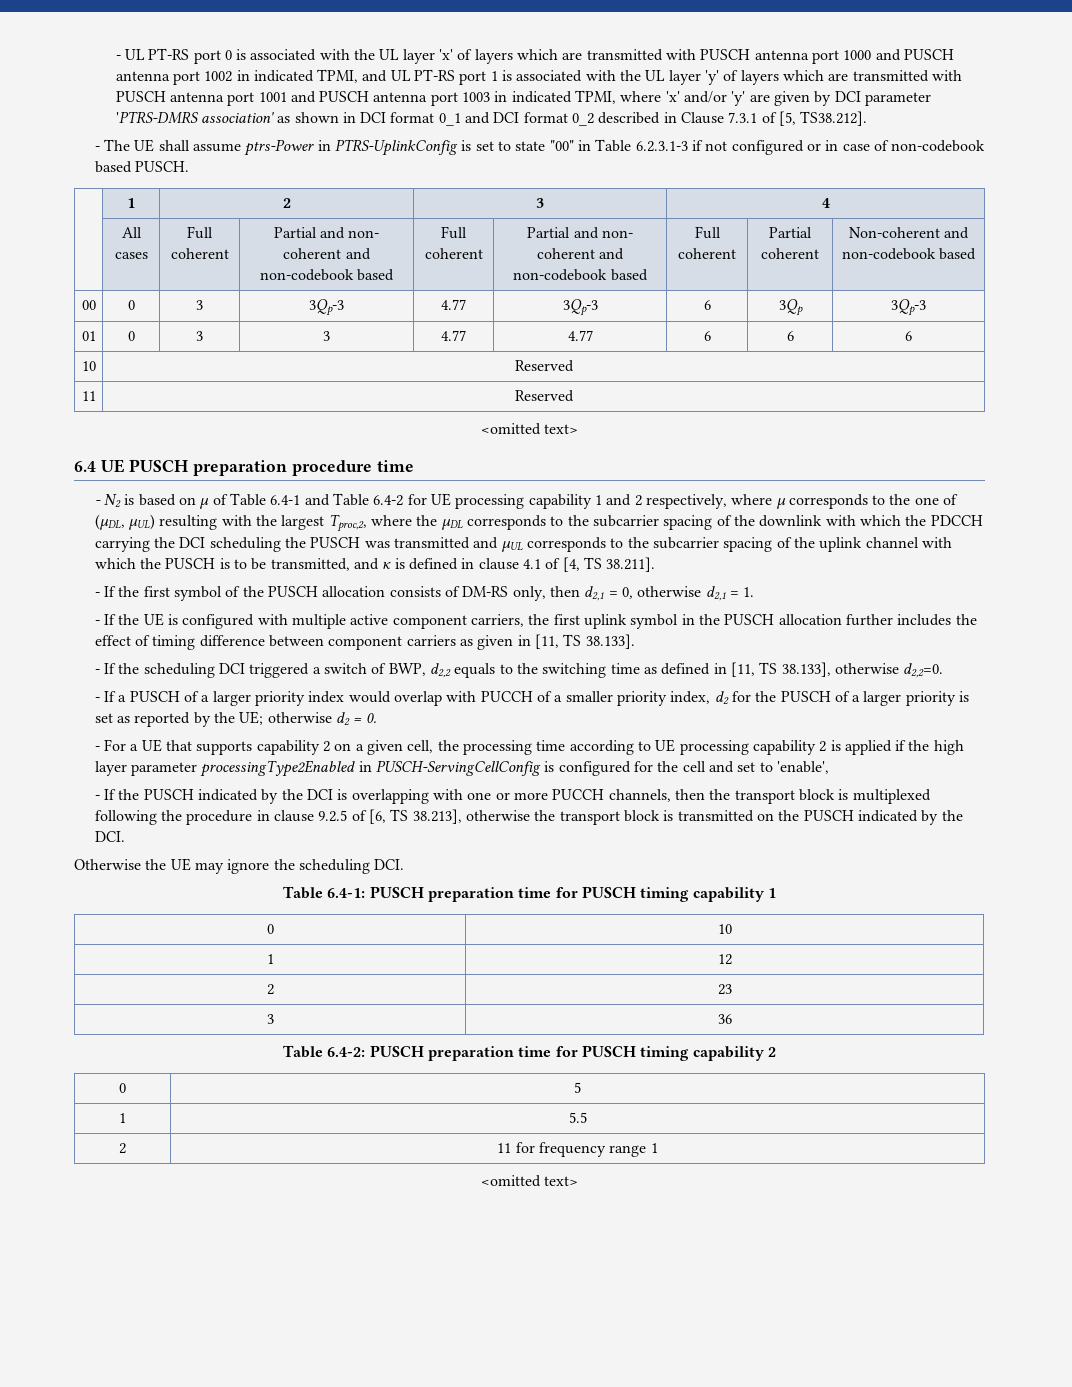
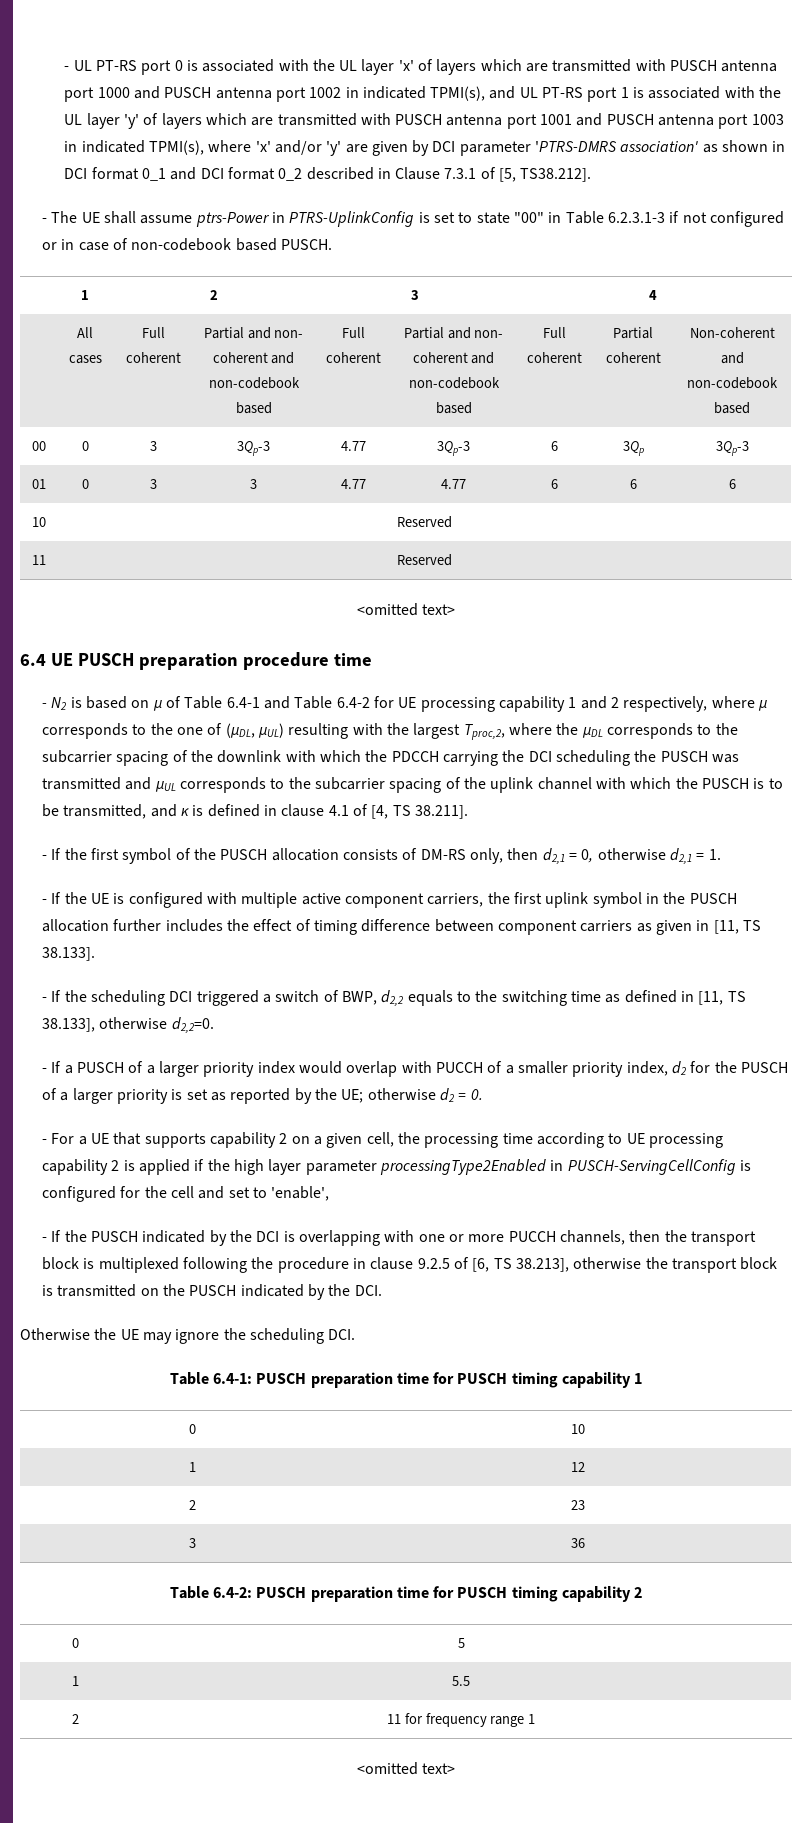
[317,69,359,83] TPMI, -> [430,86,486,101] TPMI(s),
[575,90,617,104] TPMI, -> [148,140,204,155] TPMI(s),

